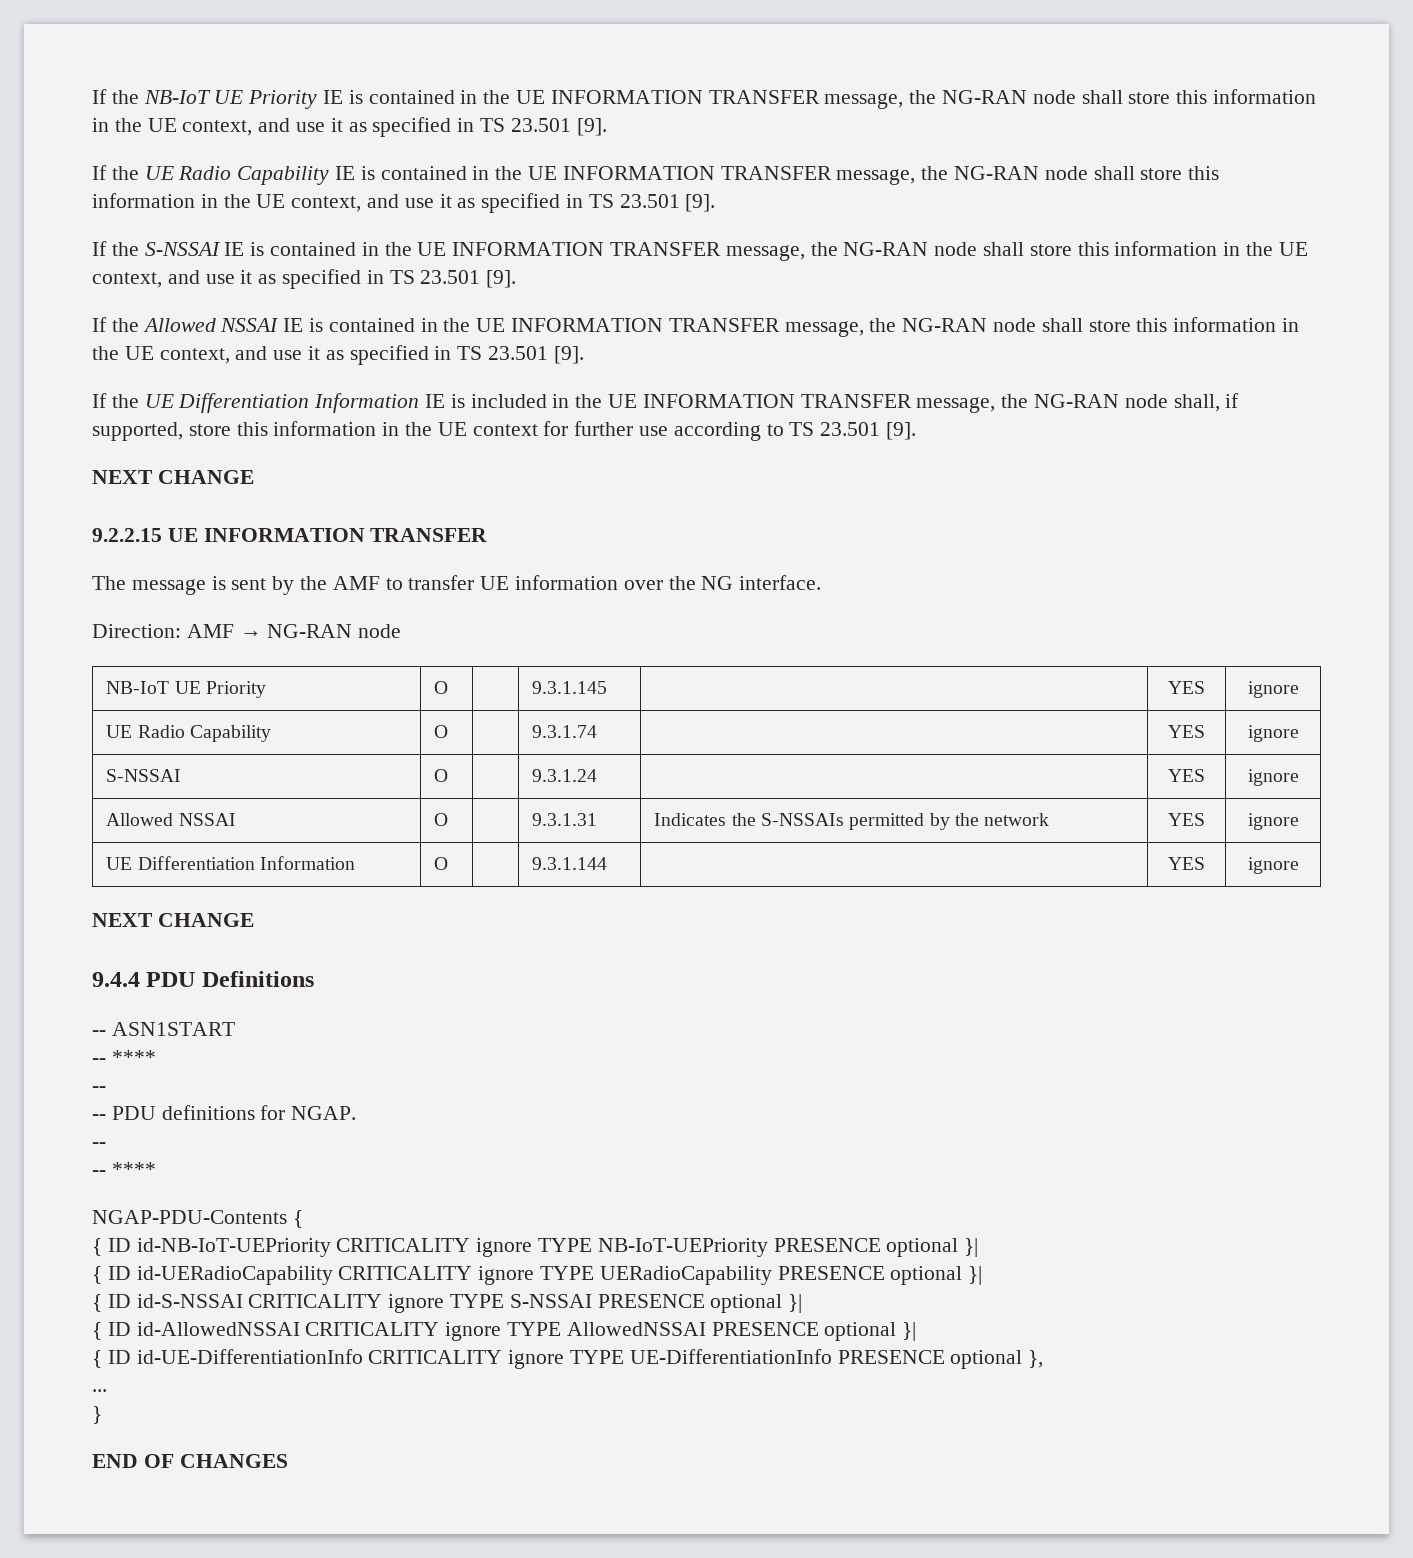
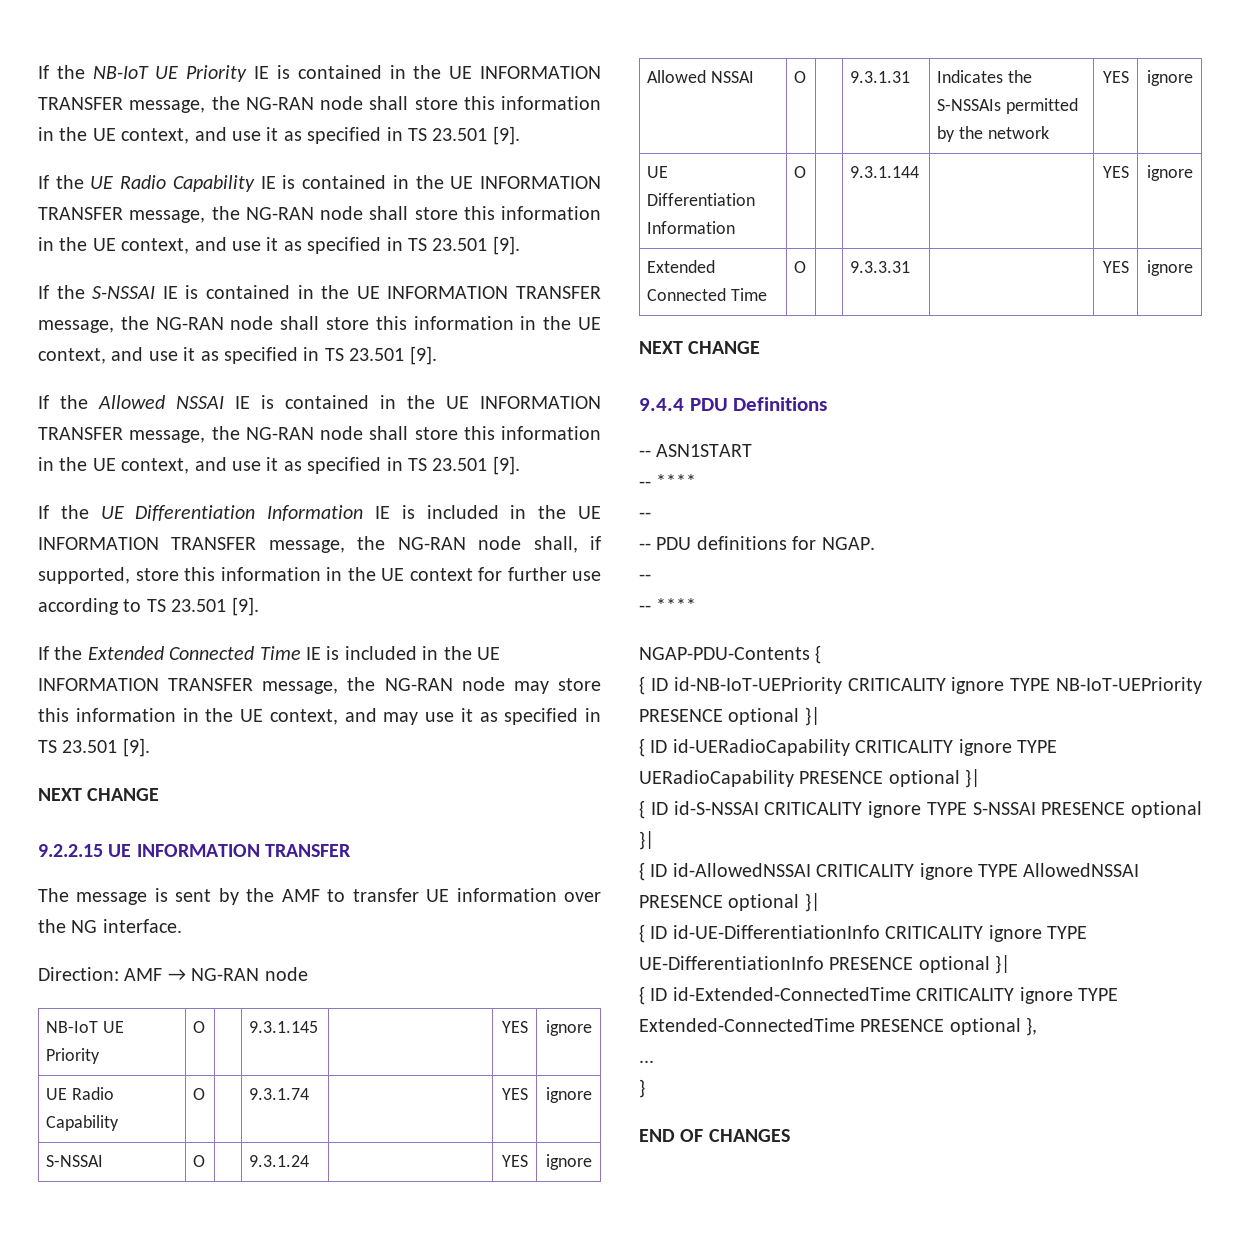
(917, 431) none -> [38,646,500,660] [38,677,602,694] [38,708,601,725] [38,738,150,757] // If the Extended Connected Time IE is included in the UE INFORMATION TRANSFER message, the NG-RAN node may store this information in the UE context, and may use it as specified in TS 23.501 [9].
(1299, 865) none -> [647,260,716,273] [647,288,768,301] [794,261,807,273] [850,261,911,273] [1102,261,1129,273] [1146,260,1193,276] // Extended Connected Time | O | | 9.3.3.31 | | YES | ignore
(1023, 1359) none -> [995,955,1011,974] [639,986,1118,1005] [639,1018,1021,1035] }| // { ID id-Extended-ConnectedTime CRITICALITY ignore TYPE Extended-ConnectedTime PRESENCE optional

